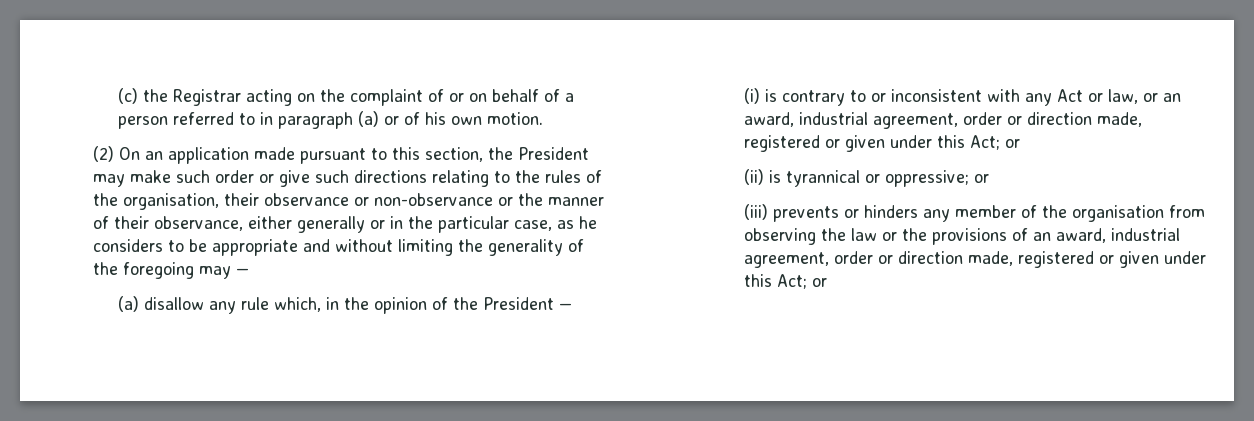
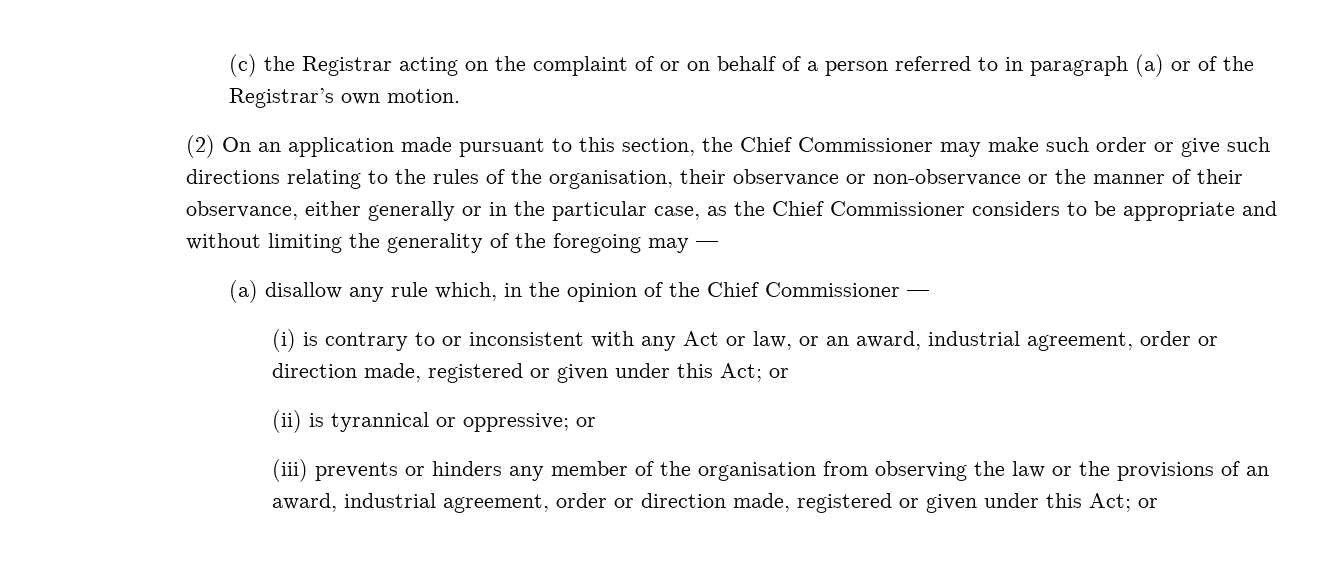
[424,112,446,125] his -> [1222,56,1254,71] [228,88,334,108] the Registrar’s
[518,147,590,160] President -> [739,137,933,152] Chief Commissioner
[579,216,598,229] he -> [733,201,965,216] the Chief Commissioner
[482,297,554,310] President -> [706,282,900,297] Chief Commissioner

